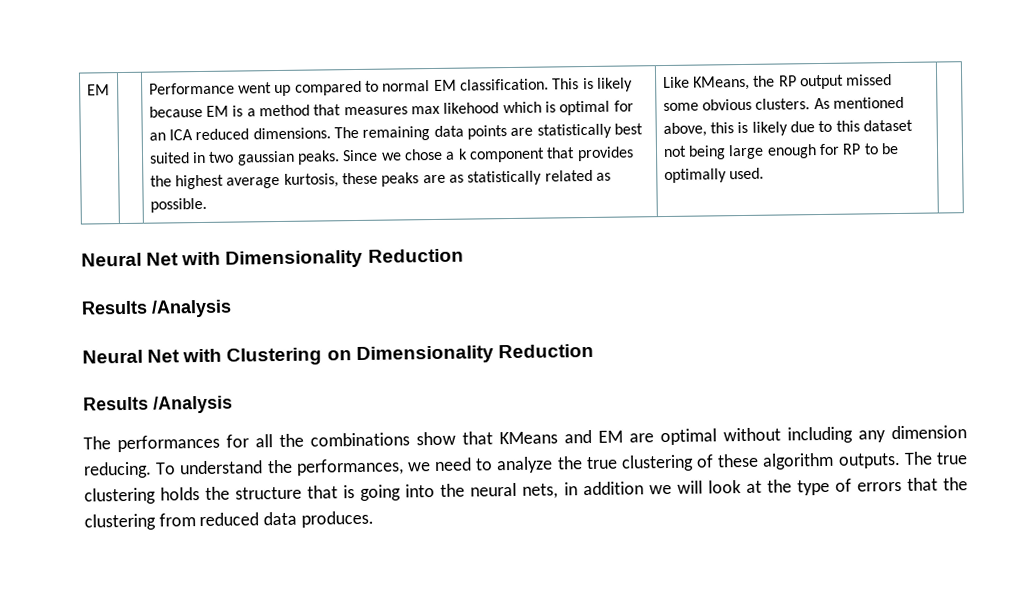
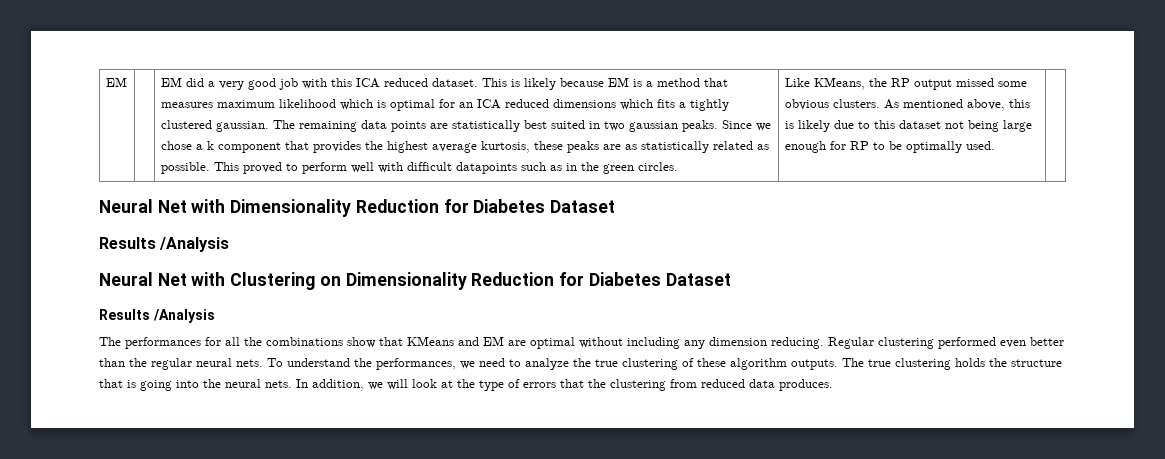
[148,78,550,97] Performance went up compared to normal EM classification. -> [160,77,478,90] EM did a very good job with this ICA reduced dataset.
[411,102,500,115] max likehood -> [216,99,336,108] maximum likelihood
[252,127,331,140] dimensions. -> [552,99,729,111] [160,120,269,132] dimensions which fits a tightly clustered gaussian.
(207, 205) none -> [213,162,678,174] This proved to perform well with difficult datapoints such as in the green circles.
(464, 255) none -> [443,199,616,213] for Diabetes Dataset
(594, 351) none -> [559,272,731,286] for Diabetes Dataset
(152, 470) none -> [828,337,1064,349] [99,358,263,370] Regular clustering performed even better than the regular neural nets.
[522,481,644,499] nets, in addition -> [265,379,364,391] nets. In addition,

